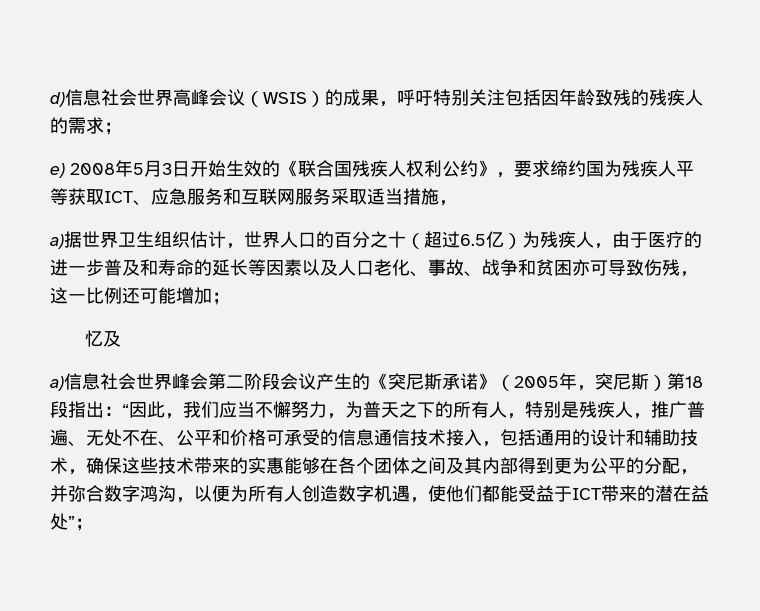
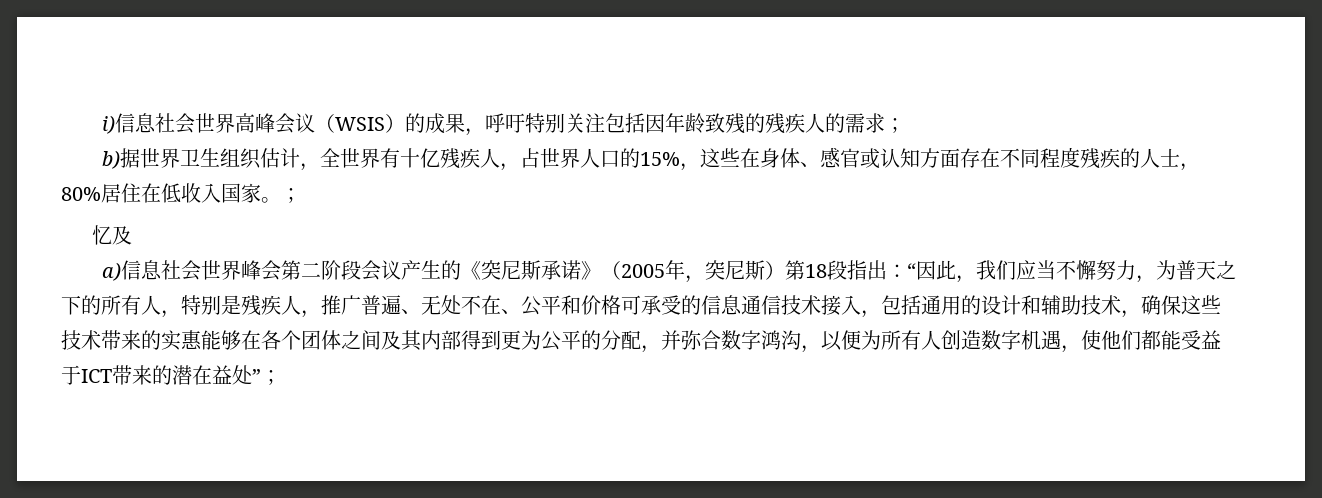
[50,92,65,107] d) -> [102,115,116,134] i)
[50,160,694,178] [50,188,457,206] [50,234,64,249] e) 2008年5月3日开始生效的《联合国残疾人权利公约》，要求缔约国为残疾人平等获取ICT、应急服务和互联网服务采取适当措施， // a) -> [102,150,121,169] b)
[244,231,702,249] [50,259,698,277] [50,287,212,304] 世界人口的百分之十（超过6.5亿）为残疾人，由于医疗的进一步普及和寿命的延长等因素以及人口老化、事故、战争和贫困亦可导致伤残，这一比例还可能增加 -> [320,147,1201,171] [61,183,281,203] 全世界有十亿残疾人，占世界人口的15%，这些在身体、感官或认知方面存在不同程度残疾的人士，80%居住在低收入国家。

